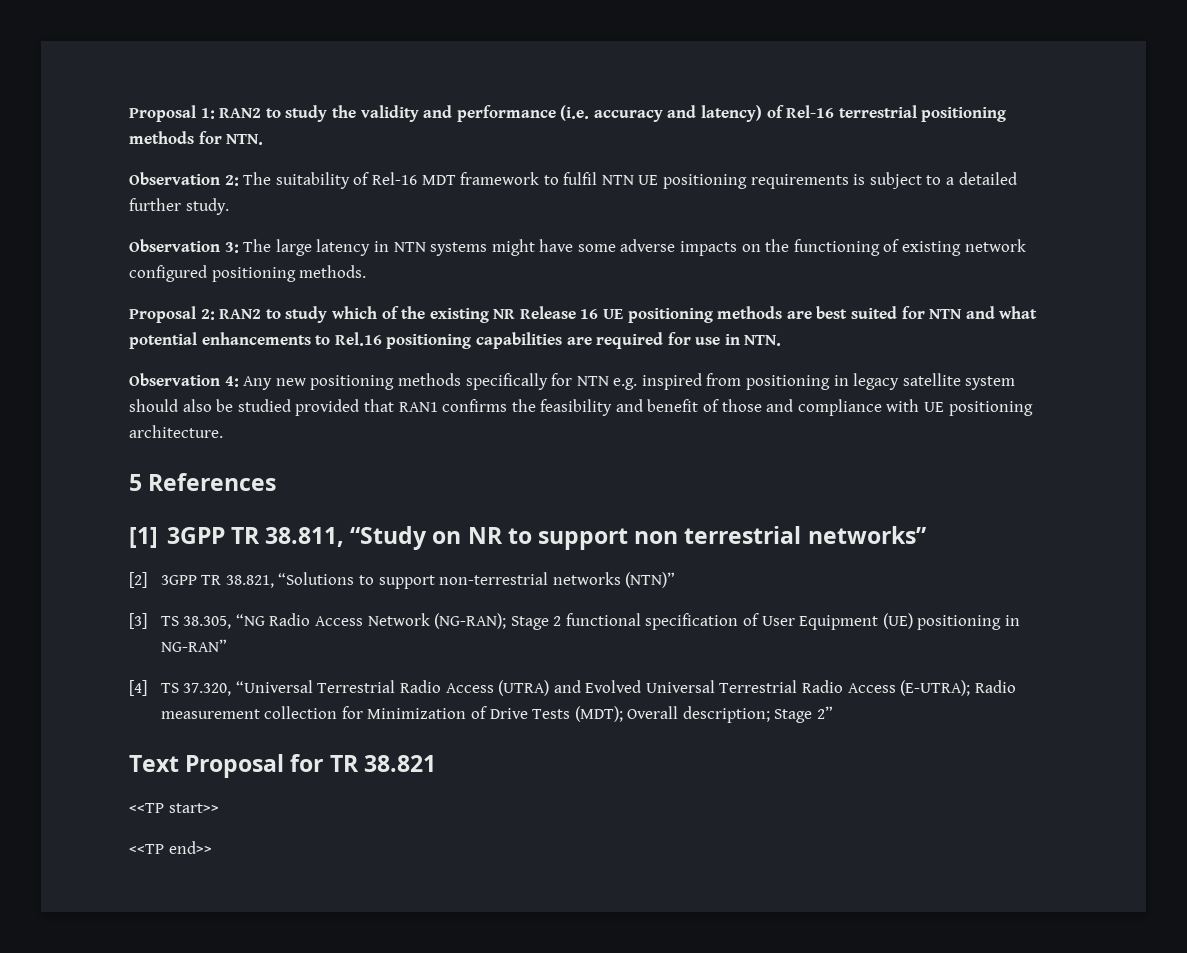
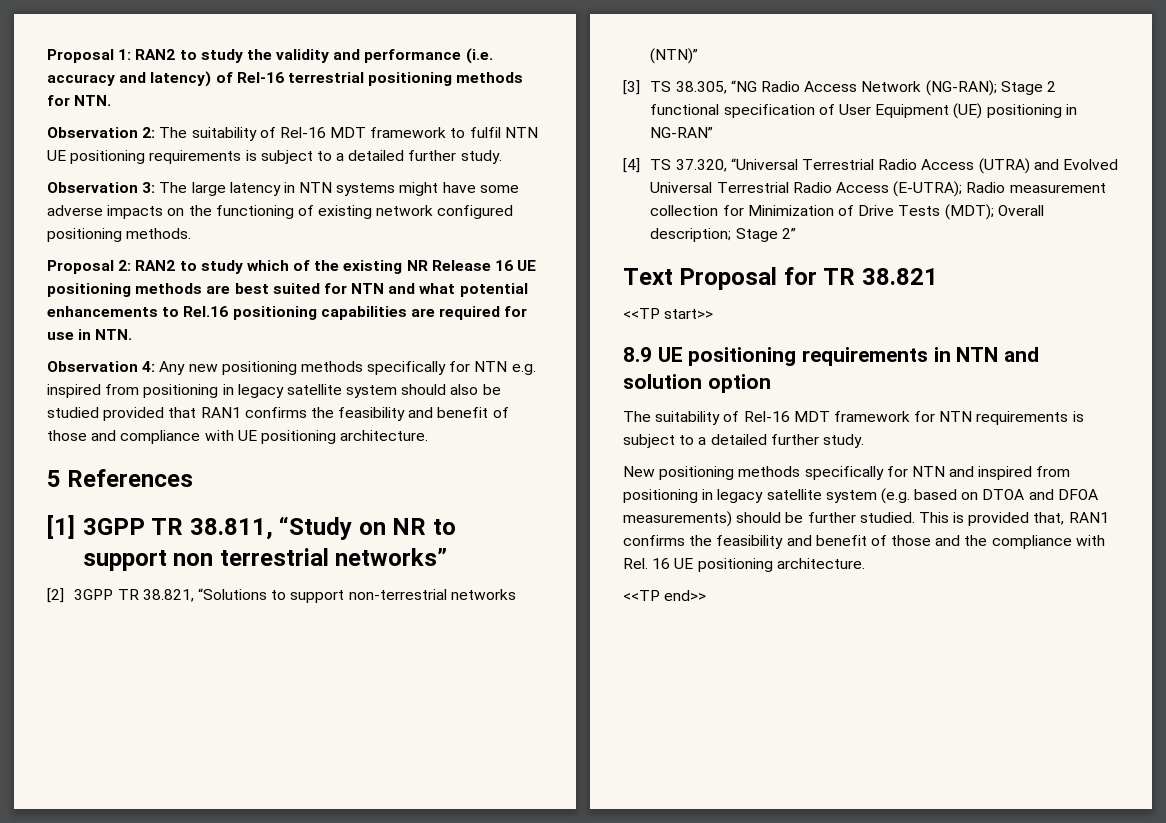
(219, 808) none -> [623,347,1040,366] [623,374,771,393] [623,411,1084,425] [623,434,864,448] [623,466,1071,480] [623,488,1098,504] [623,511,1109,527] [623,535,1105,549] [623,558,865,572] // 8.9 UE positioning requirements in NTN and solution option // The suitability of Rel-16 MDT framework for NTN requirements is subject to a detailed further study. // New positioning methods specifically for NTN and inspired from positioning in legacy satellite system (e.g. based on DTOA and DFOA measurements) should be further studied. This is provided that, RAN1 confirms the feasibility and benefit of those and the compliance with Rel. 16 UE positioning architecture.

